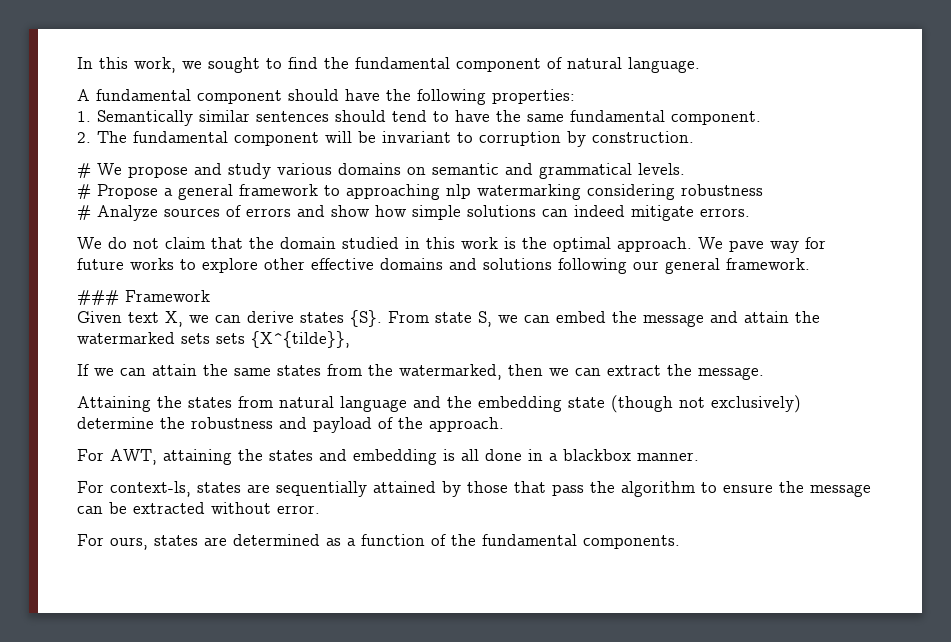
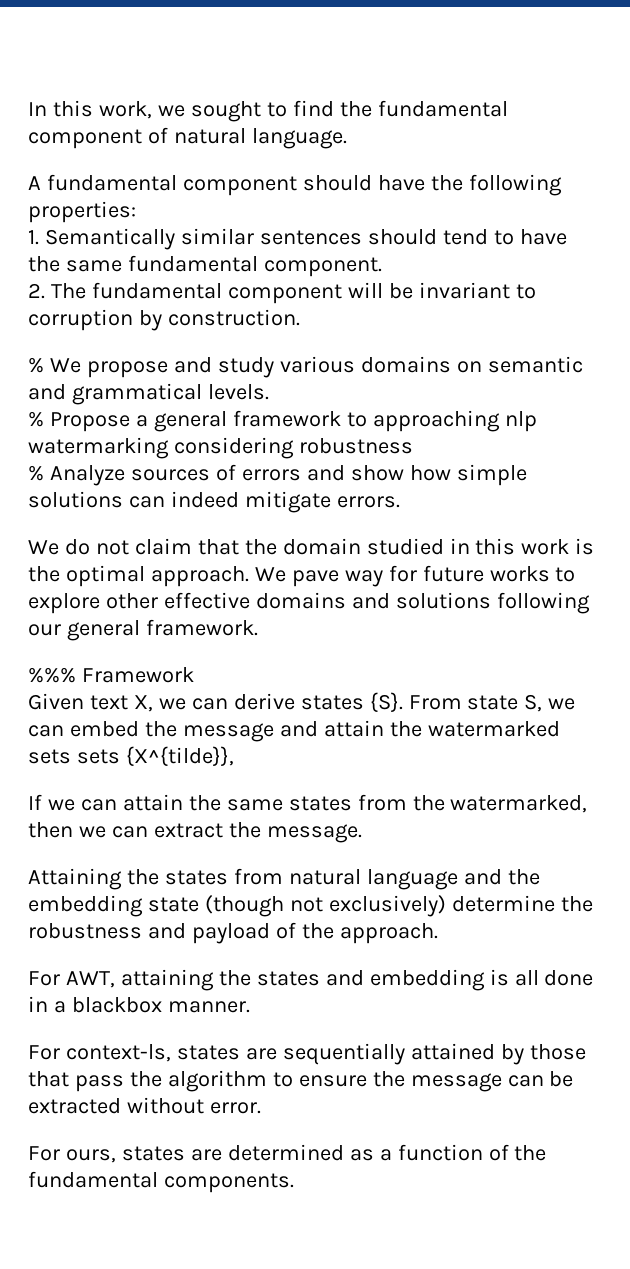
[77,163,91,178] # -> [28,357,44,373] %
[77,184,91,199] # -> [28,411,44,427] %
[77,205,91,220] # -> [28,465,44,481] %
[77,290,119,305] ### -> [28,667,76,683] %%%

